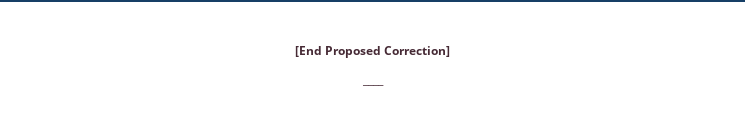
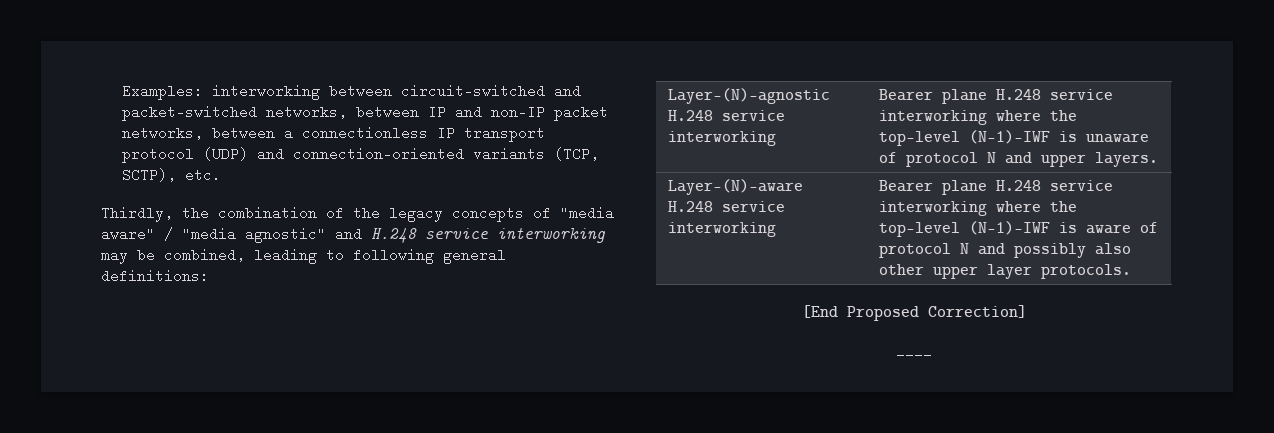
(294, 51) none -> [122,84,582,100] [122,105,609,121] [122,126,546,142] [122,147,600,163] [122,168,222,182] [101,206,614,222] [101,227,606,243] [101,248,506,264] [101,269,209,283] [667,88,830,104] [667,110,785,121] [667,131,776,146] [878,89,1113,104] [878,110,1077,125] [878,130,1149,146] [878,152,1158,167] [667,179,803,195] [667,201,785,212] [667,222,776,237] [878,180,1113,195] [878,201,1077,216] [878,221,1158,237] [878,243,1131,258] [878,264,1131,279] Examples: interworking between circuit-switched and packet-switched networks, between IP and non-IP packet networks, between a connectionless IP transport protocol (UDP) and connection-oriented variants (TCP, SCTP), etc. // Thirdly, the combination of the legacy concepts of "media aware" / "media agnostic" and H.248 service interworking may be combined, leading to following general definitions: // Layer-(N)-agnostic H.248 service interworking | Bearer plane H.248 service interworking where the top-level (N-1)-IWF is unaware of protocol N and upper layers. // Layer-(N)-aware H.248 service interworking | Bearer plane H.248 service interworking where the top-level (N-1)-IWF is aware of protocol N and possibly also other upper layer protocols. //

